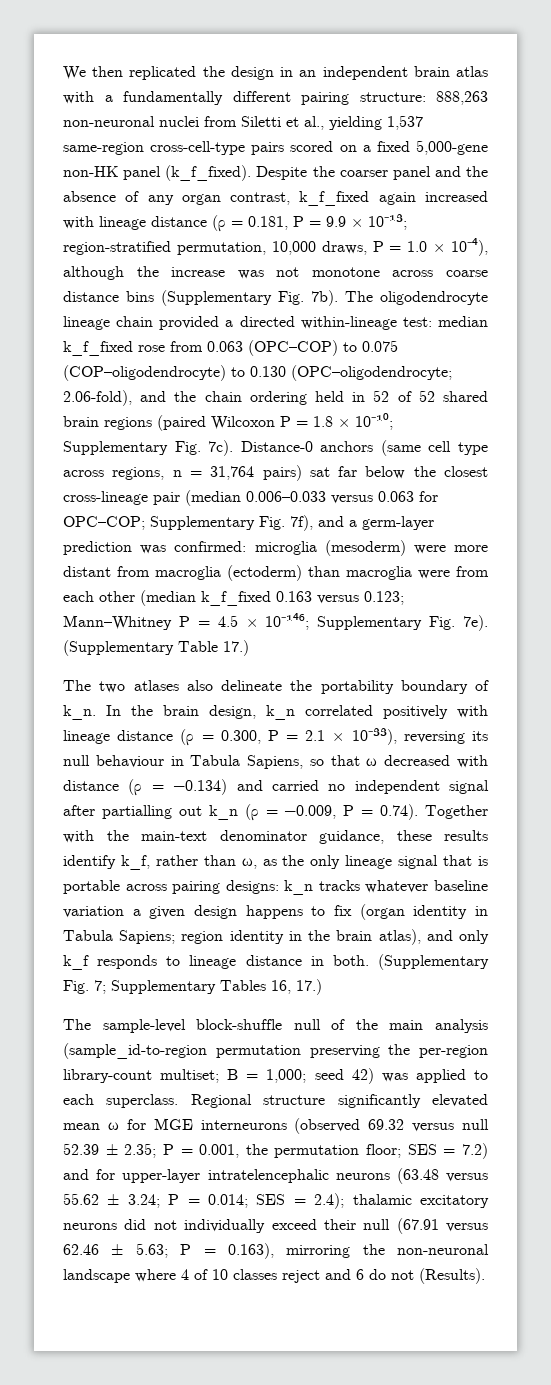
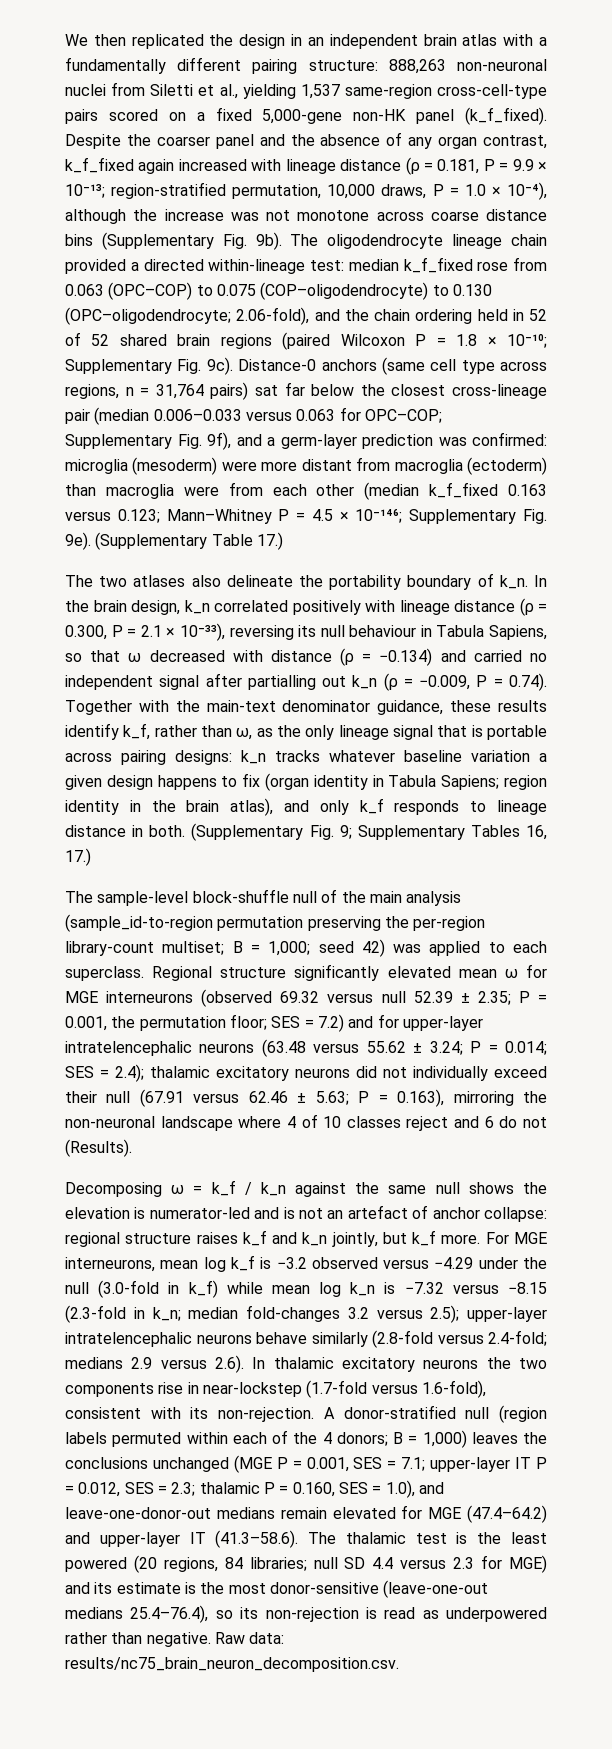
[311,290,338,306] 7b). -> [255,232,282,250] 9b).
[208,440,234,456] 7c). -> [206,357,233,375] 9c).
[290,515,313,531] 7f), -> [207,432,231,450] 9f),
[463,615,488,631] 7e). -> [65,532,91,550] 9e).
[94,980,106,994] 7; -> [339,825,352,839] 9;
(485, 1276) none -> [65,1180,547,1197] [65,1205,547,1222] [65,1230,547,1247] [65,1255,548,1272] [65,1280,547,1298] [65,1305,547,1323] [65,1330,547,1348] [65,1355,547,1373] [65,1380,486,1398] [65,1405,547,1423] [65,1430,547,1448] [65,1455,548,1473] [65,1480,444,1498] [65,1505,547,1523] [65,1530,547,1548] [65,1555,548,1573] [65,1580,489,1598] [65,1605,547,1623] [65,1632,285,1647] [65,1657,399,1672] // Decomposing ω = k_f / k_n against the same null shows the elevation is numerator-led and is not an artefact of anchor collapse: regional structure raises k_f and k_n jointly, but k_f more. For MGE interneurons, mean log k_f is −3.2 observed versus −4.29 under the null (3.0-fold in k_f) while mean log k_n is −7.32 versus −8.15 (2.3-fold in k_n; median fold-changes 3.2 versus 2.5); upper-layer intratelencephalic neurons behave similarly (2.8-fold versus 2.4-fold; medians 2.9 versus 2.6). In thalamic excitatory neurons the two components rise in near-lockstep (1.7-fold versus 1.6-fold), consistent with its non-rejection. A donor-stratified null (region labels permuted within each of the 4 donors; B = 1,000) leaves the conclusions unchanged (MGE P = 0.001, SES = 7.1; upper-layer IT P = 0.012, SES = 2.3; thalamic P = 0.160, SES = 1.0), and leave-one-donor-out medians remain elevated for MGE (47.4–64.2) and upper-layer IT (41.3–58.6). The thalamic test is the least powered (20 regions, 84 libraries; null SD 4.4 versus 2.3 for MGE) and its estimate is the most donor-sensitive (leave-one-out medians 25.4–76.4), so its non-rejection is read as underpowered rather than negative. Raw data: results/nc75_brain_neuron_decomposition.csv.

